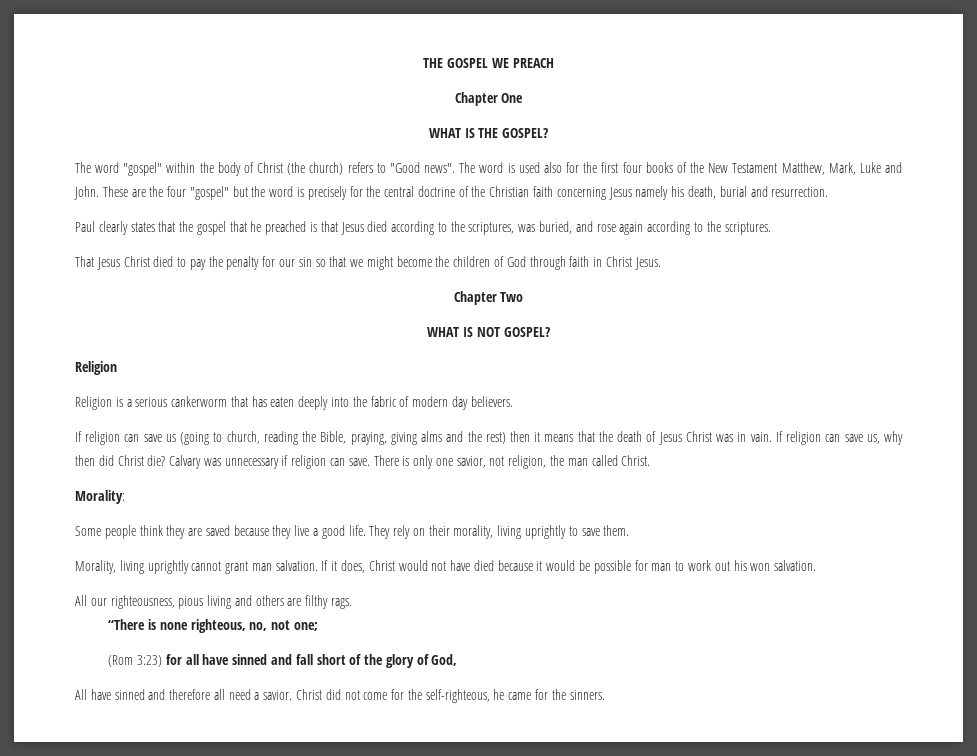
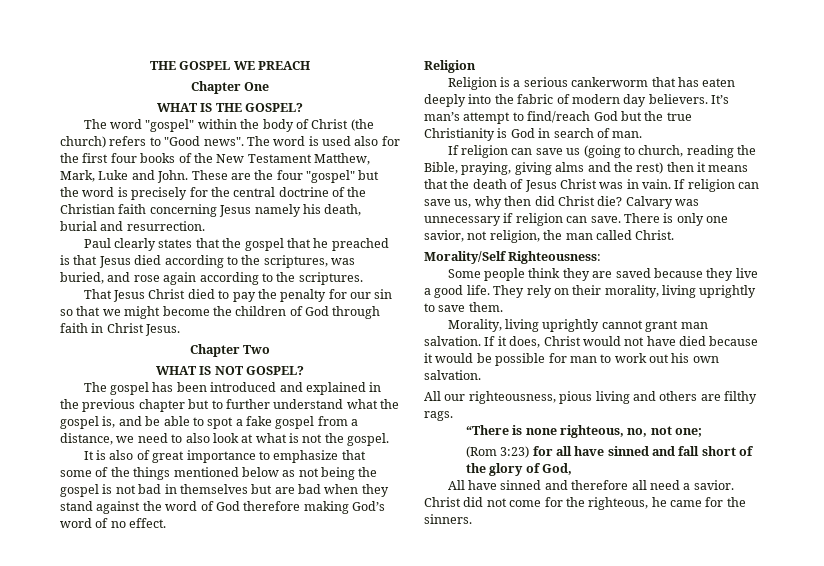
(550, 332) none -> [83,382,382,395] [60,399,399,412] [60,416,359,429] [60,433,390,446] [83,450,366,463] [60,467,378,480] [60,484,389,497] [60,501,385,514] [60,518,167,528] // The gospel has been introduced and explained in the previous chapter but to further understand what the gospel is, and be able to spot a fake gospel from a distance, we need to also look at what is not the gospel. // It is also of great importance to emphasize that some of the things mentioned below as not being the gospel is not bad in themselves but are bad when they stand against the word of God therefore making God’s word of no effect.
(513, 401) none -> [711,95,729,104] [424,111,692,124] [424,128,643,141] It’s man’s attempt to find/reach God but the true Christianity is God in search of man.
[75,490,125,504] Morality: -> [424,251,602,264] Morality/Self Righteousness:
[750,563,771,571] won -> [692,356,719,363] own
[425,689,490,703] self-righteous, -> [588,497,649,510] righteous,

